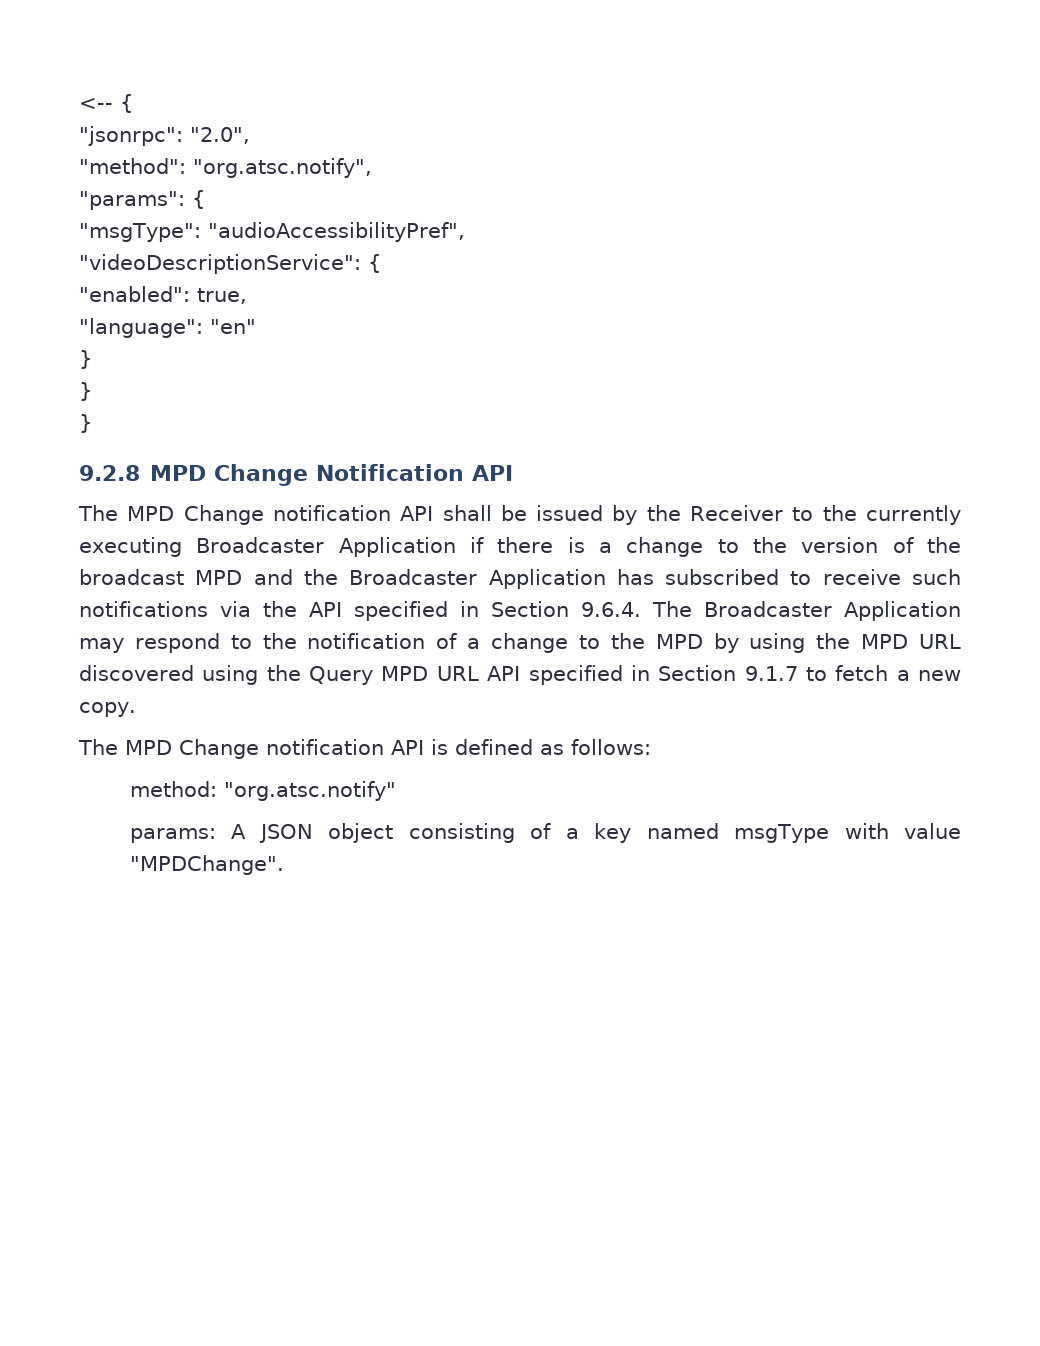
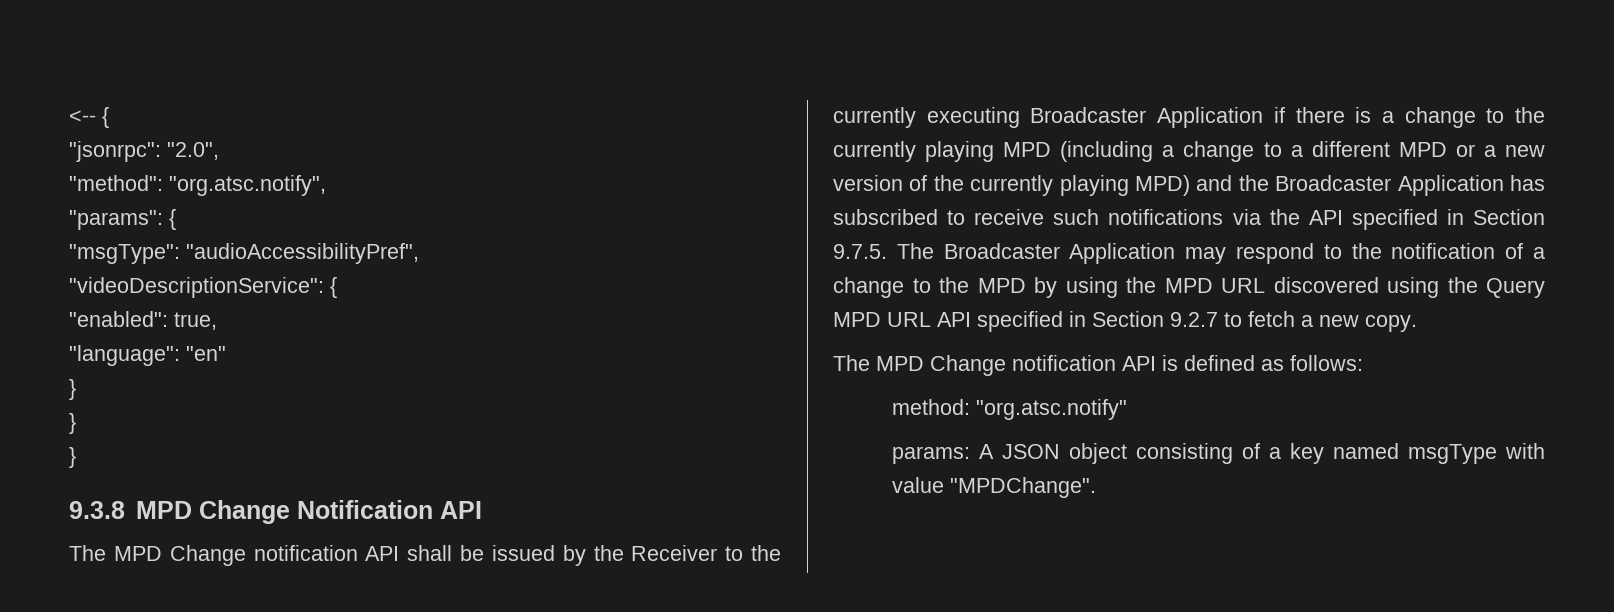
[79,465,140,481] 9.2.8 -> [69,501,125,519] 9.3.8
[801,537,961,553] [79,569,243,585] version of the broadcast MPD -> [833,141,1545,162] [833,175,1190,196] currently playing MPD (including a change to a different MPD or a new version of the currently playing MPD)
[581,602,641,617] 9.6.4. -> [833,244,887,259] 9.7.5.
[744,666,798,681] 9.1.7 -> [1170,312,1218,327] 9.2.7

